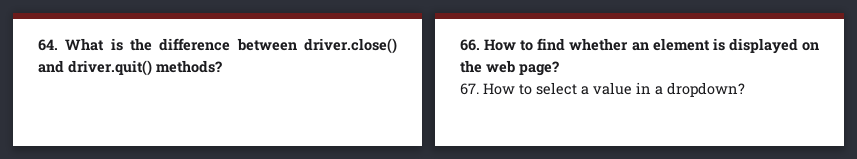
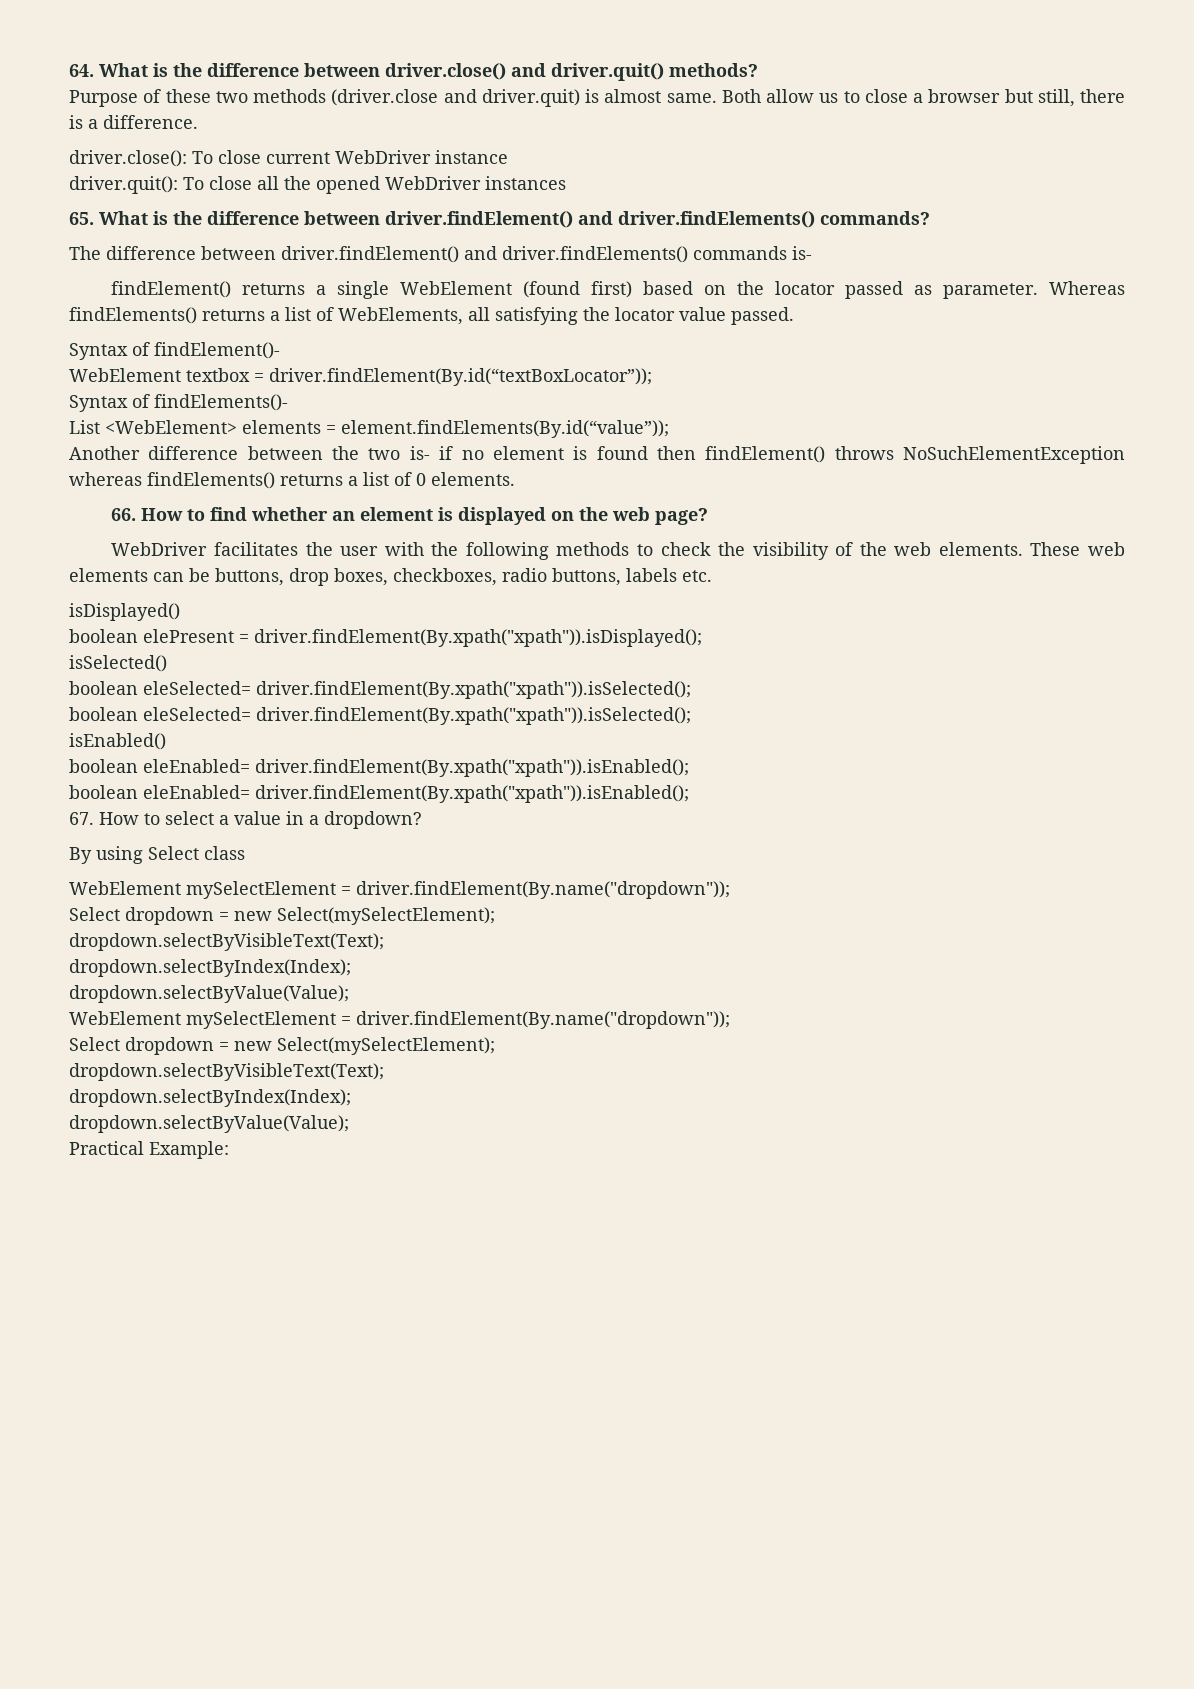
(222, 66) none -> [69,89,1125,107] [69,115,198,129] [69,150,508,167] [69,176,566,194] [69,211,930,228] [69,246,812,263] [111,281,1126,299] [69,307,794,325] [69,342,280,360] [69,368,652,386] [69,394,288,412] [69,420,669,438] [69,446,1125,464] [69,472,515,489] // Purpose of these two methods (driver.close and driver.quit) is almost same. Both allow us to close a browser but still, there is a difference. // driver.close(): To close current WebDriver instance // driver.quit(): To close all the opened WebDriver instances // 65. What is the difference between driver.findElement() and driver.findElements() commands? // The difference between driver.findElement() and driver.findElements() commands is- // findElement() returns a single WebElement (found first) based on the locator passed as parameter. Whereas findElements() returns a list of WebElements, all satisfying the locator value passed. // Syntax of findElement()- // WebElement textbox = driver.findElement(By.id(“textBoxLocator”)); // Syntax of findElements()- // List <WebElement> elements = element.findElements(By.id(“value”)); // Another difference between the two is- if no element is found then findElement() throws NoSuchElementException whereas findElements() returns a list of 0 elements.
(559, 68) none -> [111,542,1126,560] [69,568,712,586] [69,603,180,621] [69,629,702,647] [69,655,167,672] [69,681,691,699] [69,707,691,725] [69,733,166,750] [69,759,689,777] [69,785,689,803] // WebDriver facilitates the user with the following methods to check the visibility of the web elements. These web elements can be buttons, drop boxes, checkboxes, radio buttons, labels etc. // isDisplayed() // boolean elePresent = driver.findElement(By.xpath("xpath")).isDisplayed(); // isSelected() // boolean eleSelected= driver.findElement(By.xpath("xpath")).isSelected(); // boolean eleSelected= driver.findElement(By.xpath("xpath")).isSelected(); // isEnabled() // boolean eleEnabled= driver.findElement(By.xpath("xpath")).isEnabled(); // boolean eleEnabled= driver.findElement(By.xpath("xpath")).isEnabled();
(745, 89) none -> [69,846,245,864] [69,881,730,899] [69,907,495,925] [69,933,384,951] [69,959,351,977] [69,985,349,1003] [69,1011,730,1029] [69,1037,495,1055] [69,1063,384,1081] [69,1089,351,1107] [69,1115,349,1133] [69,1141,229,1159] // By using Select class // WebElement mySelectElement = driver.findElement(By.name("dropdown")); // Select dropdown = new Select(mySelectElement); // dropdown.selectByVisibleText(Text); // dropdown.selectByIndex(Index); // dropdown.selectByValue(Value); // WebElement mySelectElement = driver.findElement(By.name("dropdown")); // Select dropdown = new Select(mySelectElement); // dropdown.selectByVisibleText(Text); // dropdown.selectByIndex(Index); // dropdown.selectByValue(Value); // Practical Example:

